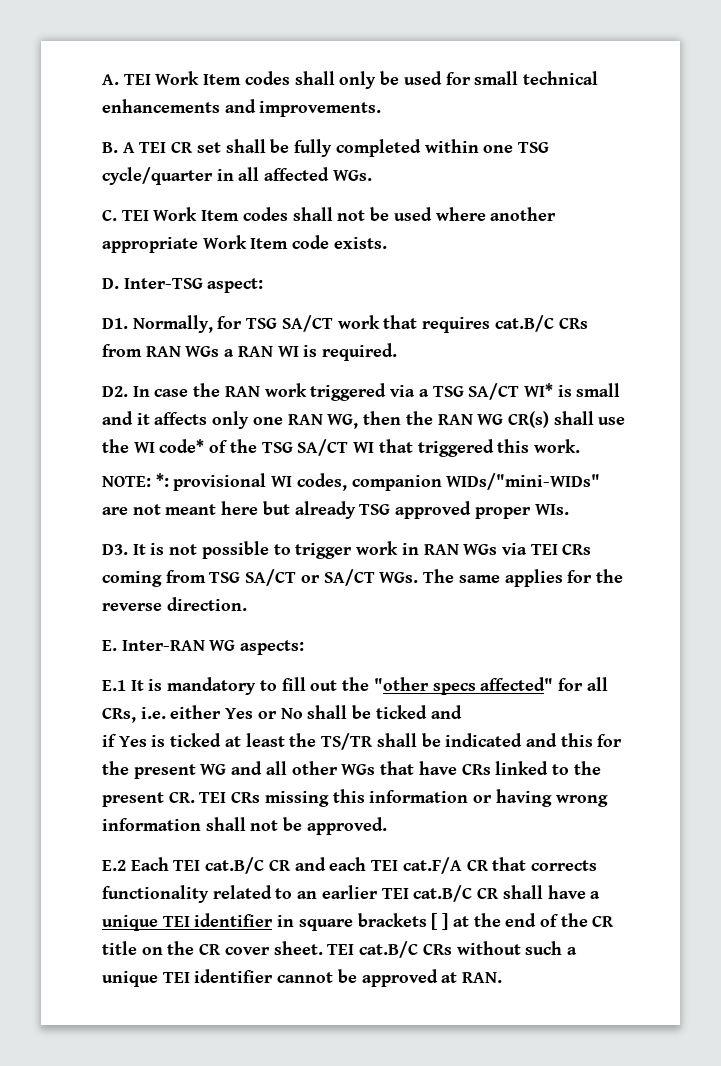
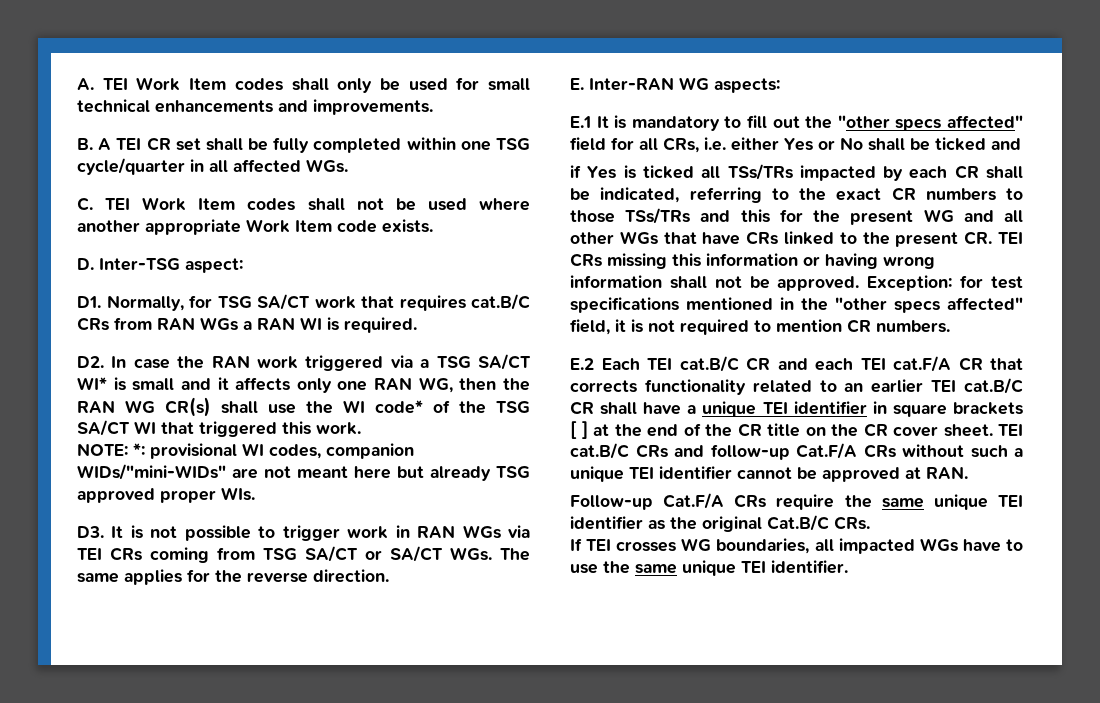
(554, 684) none -> [570,137,606,151] field
[224,733,523,750] at least the TS/TR shall be indicated -> [701,164,1023,181] [570,187,1023,203] [570,208,691,224] all TSs/TRs impacted by each CR shall be indicated, referring to the exact CR numbers to those TSs/TRs
(387, 826) none -> [867,275,1023,291] [570,297,1023,313] [570,319,950,335] Exception: for test specifications mentioned in the "other specs affected" field, it is not required to mention CR numbers.
(452, 949) none -> [674,443,896,460] and follow-up Cat.F/A CRs
(503, 977) none -> [570,493,1024,510] [570,515,870,532] [570,538,1023,554] [570,560,848,576] // Follow-up Cat.F/A CRs require the same unique TEI identifier as the original Cat.B/C CRs. // If TEI crosses WG boundaries, all impacted WGs have to use the same unique TEI identifier.

